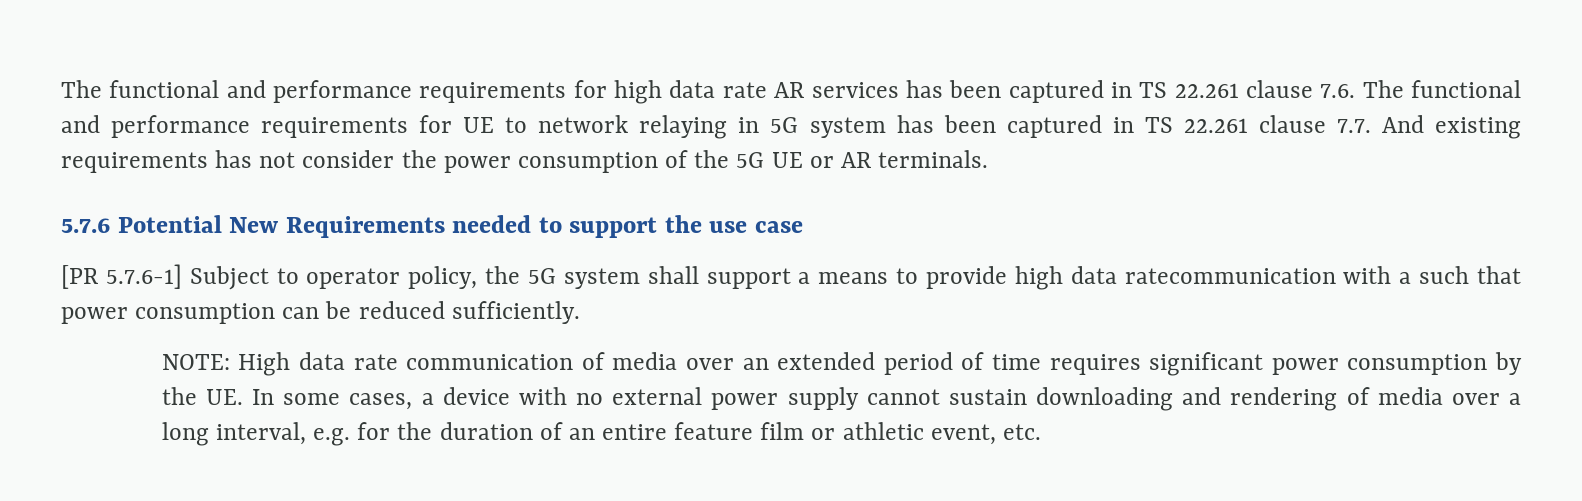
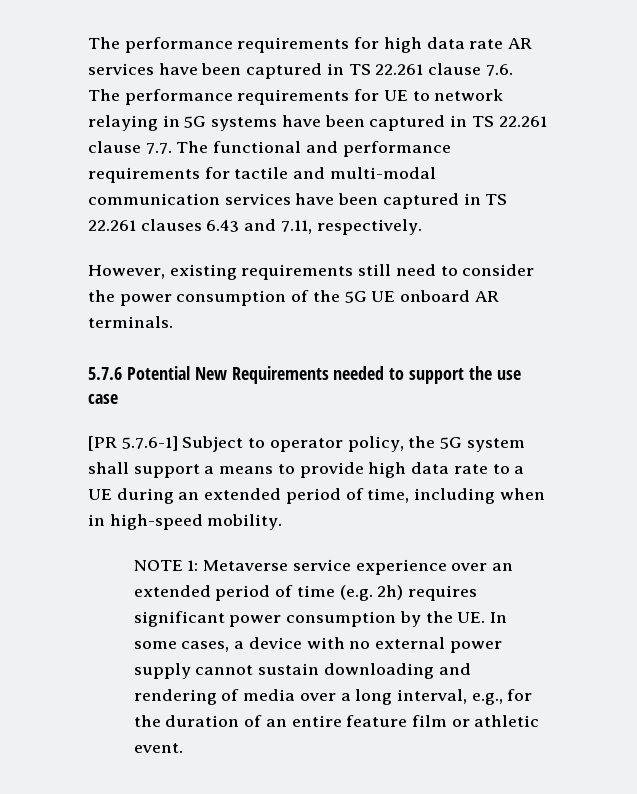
[61,80,266,98] The functional and -> [88,37,120,49] The
[905,80,943,98] has -> [158,63,198,75] have
[1410,80,1521,98] [61,115,100,133] functional and -> (120, 95) none
[809,115,934,138] system has -> [211,115,321,131] systems have
[1381,115,1521,139] [61,150,296,173] And existing requirements has not -> [176,141,451,157] [88,167,436,183] [88,193,508,209] [88,219,422,235] [88,264,458,280] The functional and performance requirements for tactile and multi-modal communication services have been captured in TS 22.261 clauses 6.43 and 7.11, respectively. // However, existing requirements still need to
[809,156,834,168] or -> [400,290,471,302] onboard
[1124,266,1522,284] [61,301,580,324] [161,352,678,376] ratecommunication with a such that power consumption can be reduced sufficiently. // NOTE: High data rate communication of media -> [453,464,525,474] [88,488,545,504] [88,514,283,530] [133,559,447,575] rate to a UE during an extended period of time, including when in high-speed mobility. // NOTE 1: Metaverse service experience
(1041, 362) none -> [339,585,404,601] (e.g. 2h)
[313,428,351,446] e.g. -> [471,693,503,705] e.g.,
[930,424,1041,445] event, etc. -> [133,743,183,753] event.

